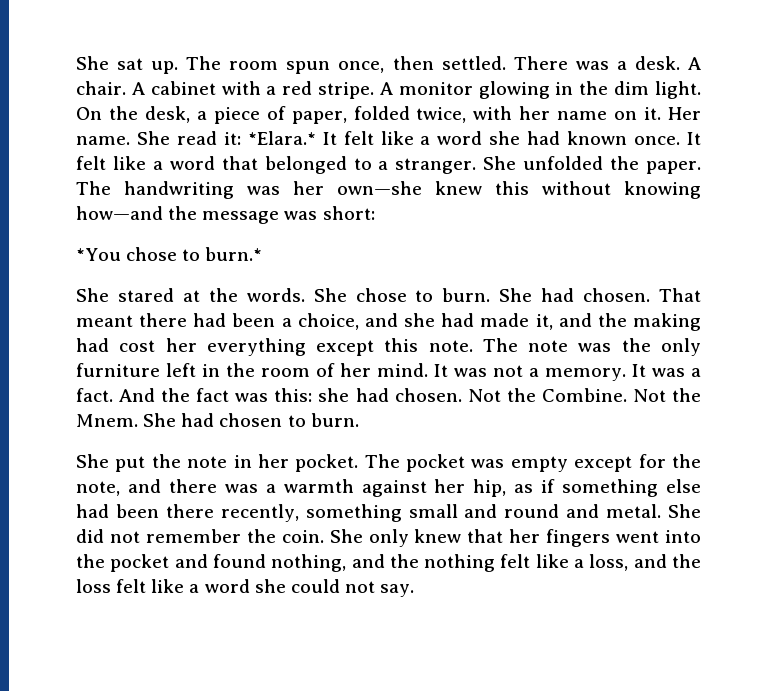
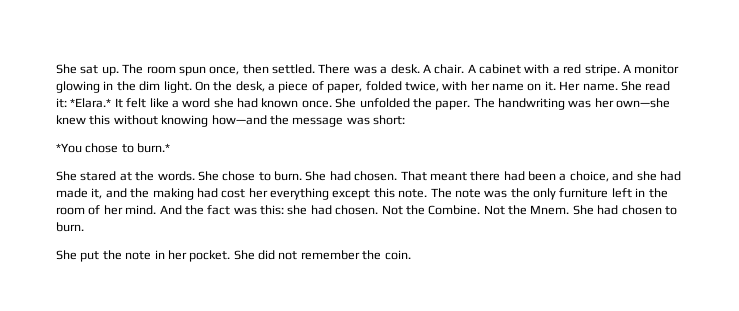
[687,132,702,145] [76,156,477,174] It felt like a word that belonged to a stranger. -> (332, 104) none
[434,364,701,381] [76,388,113,402] It was not a memory. It was a fact. -> (157, 210) none
[364,454,701,472] [76,479,701,497] [76,504,662,522] The pocket was empty except for the note, and there was a warmth against her hip, as if something else had been there recently, something small and round and metal. -> (231, 256) none
[329,529,701,547] [76,554,701,572] [76,579,415,597] She only knew that her fingers went into the pocket and found nothing, and the nothing felt like a loss, and the loss felt like a word she could not say. -> (411, 255) none

